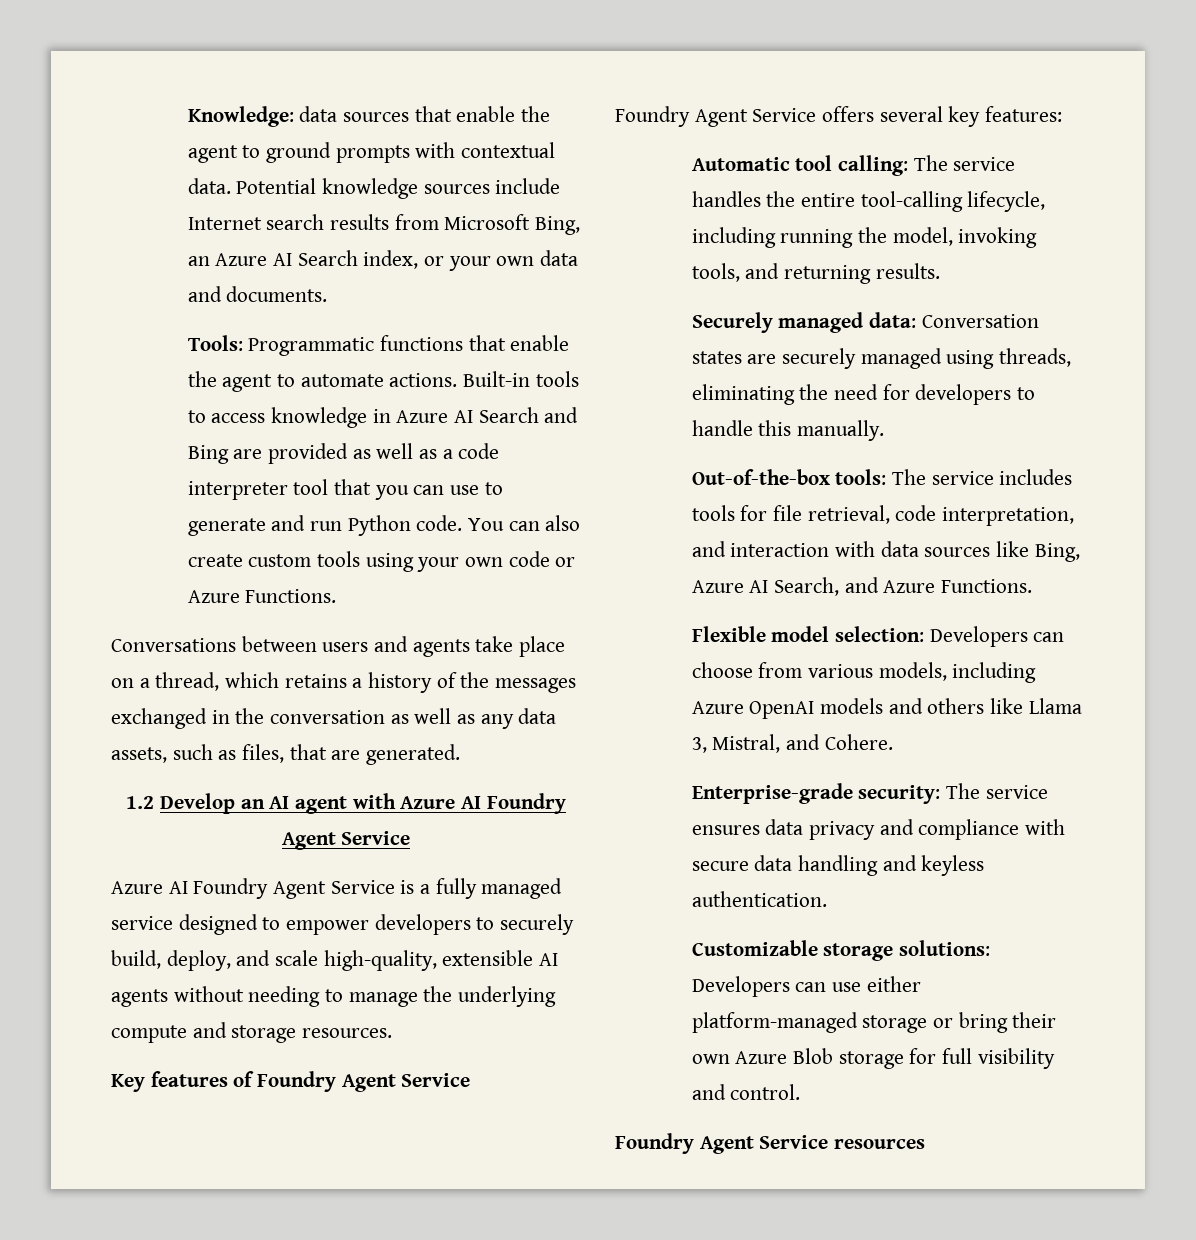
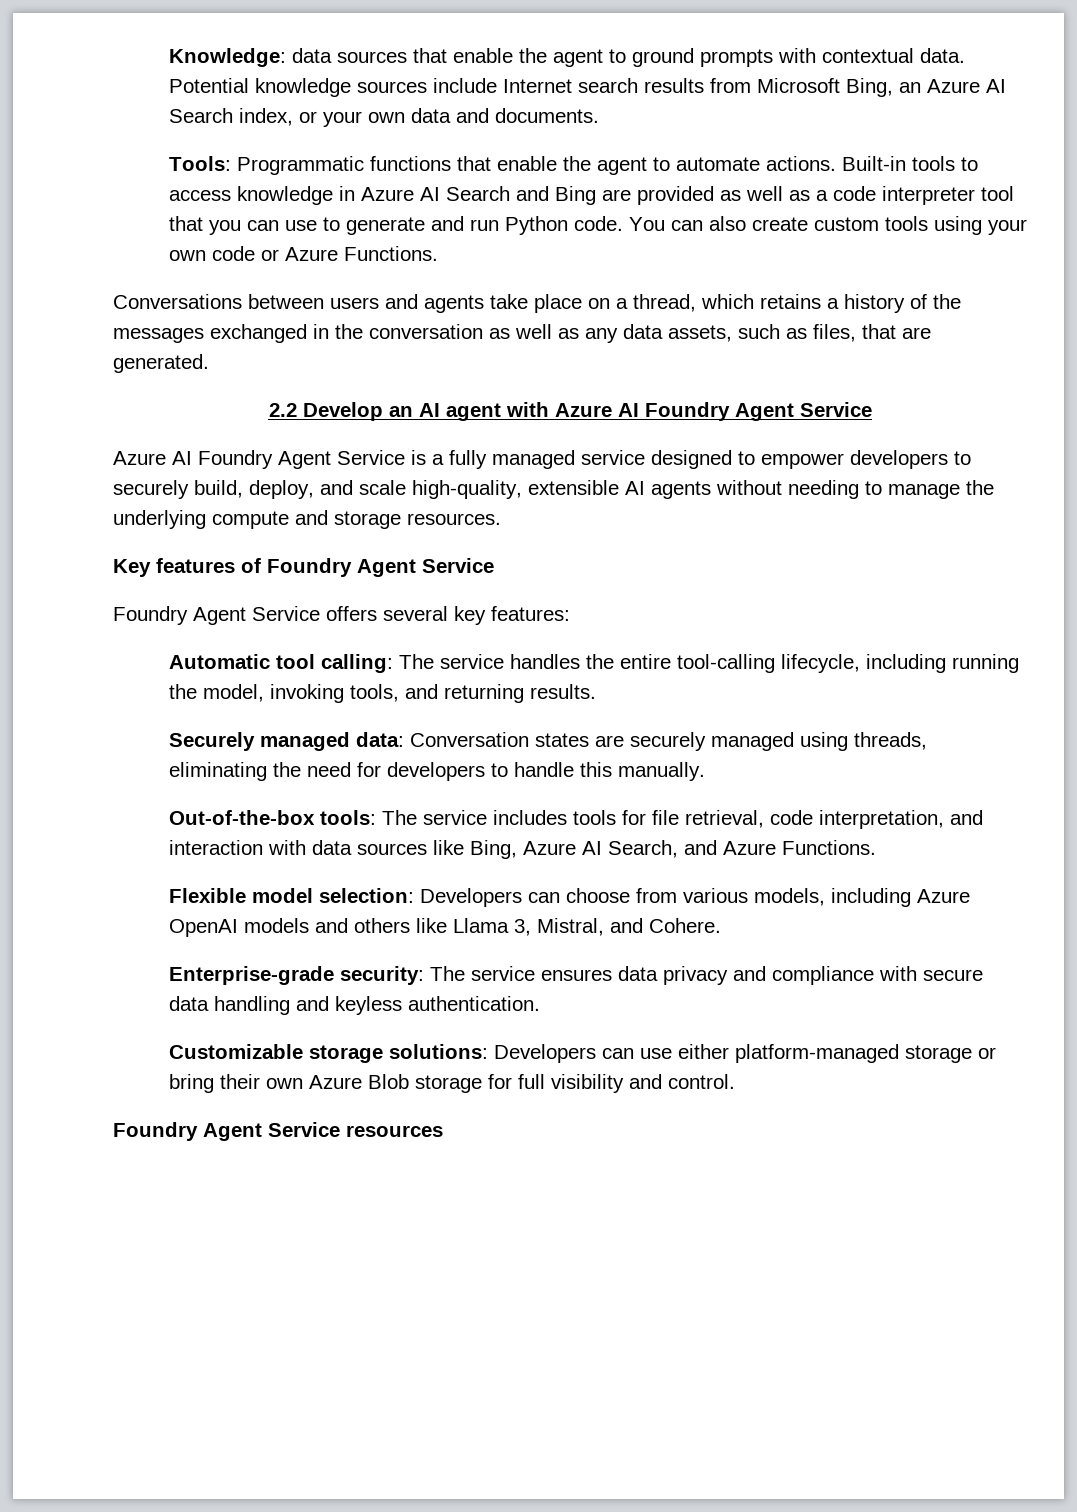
[126,796,155,809] 1.2 -> [268,403,297,417] 2.2

